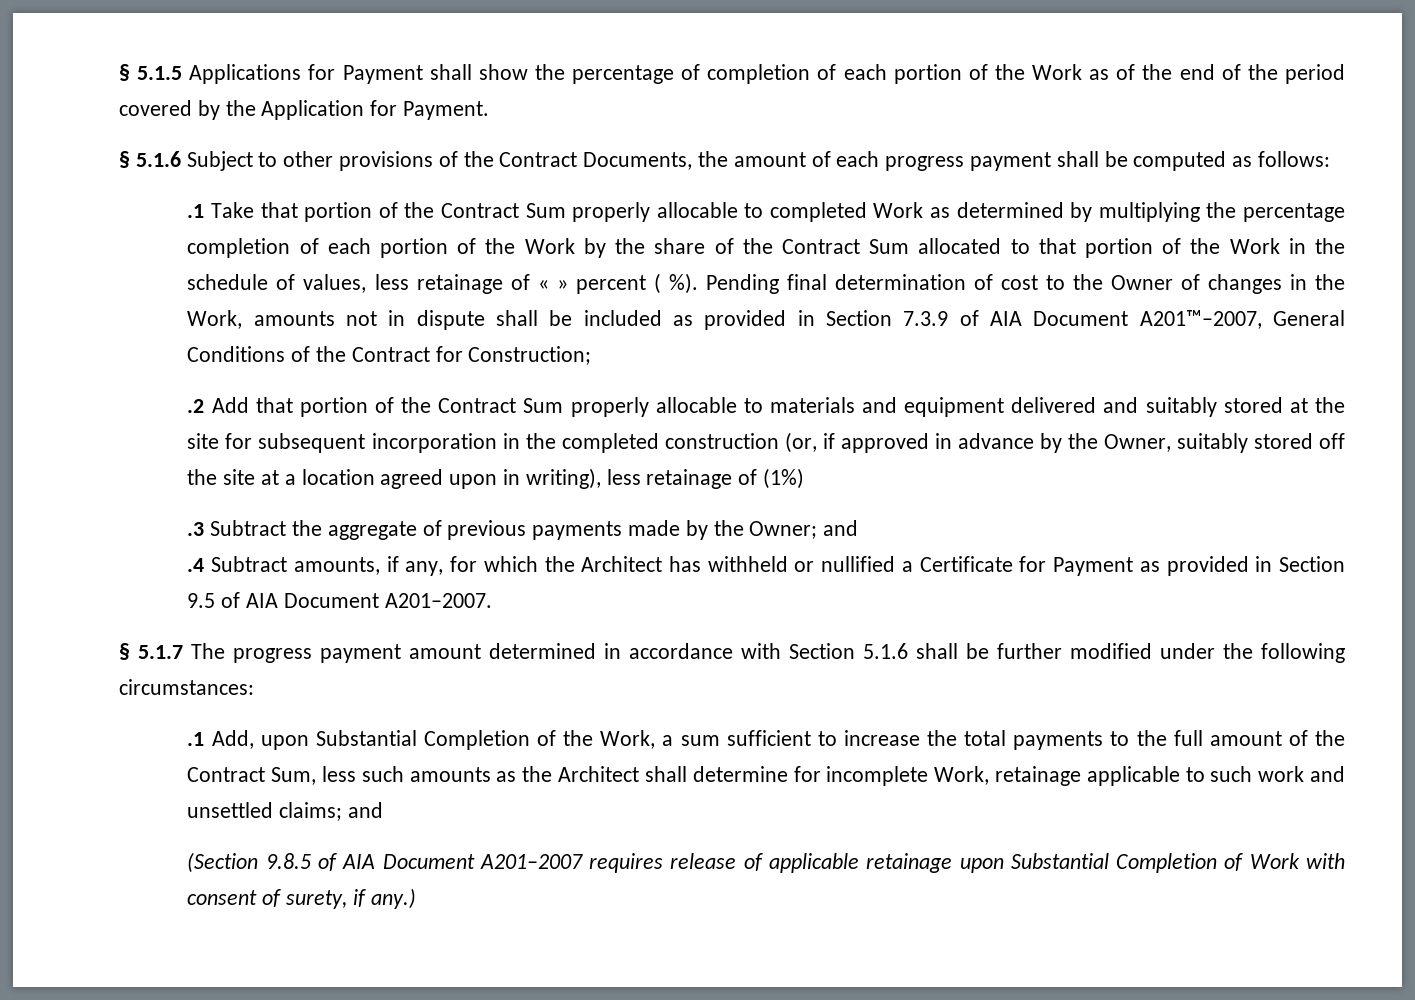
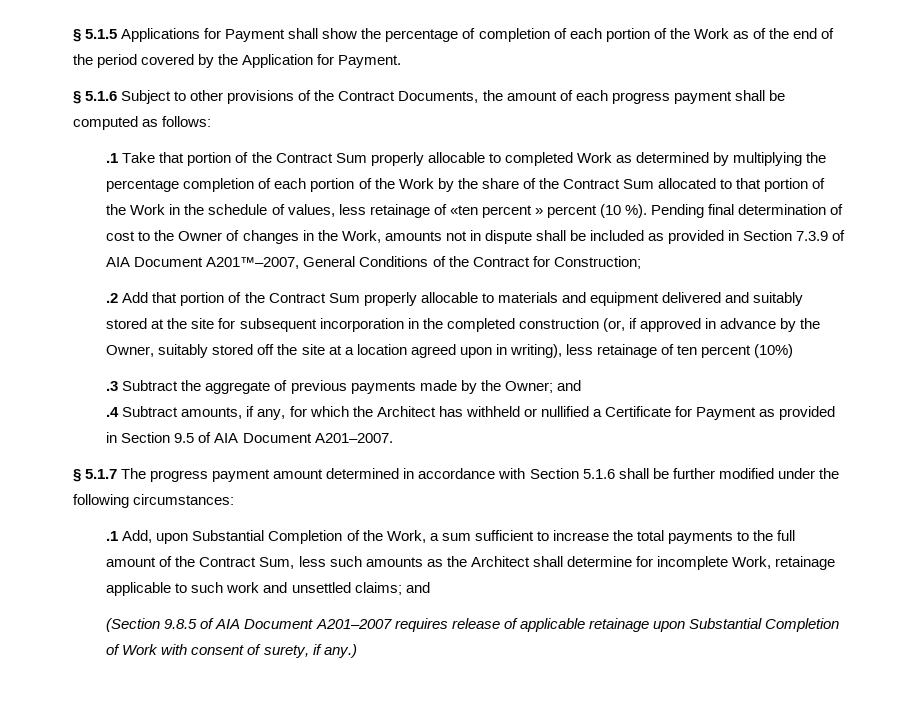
[537,280,549,290] « -> [449,205,532,218] «ten percent
[653,273,661,294] ( -> [599,204,621,218] (10
[763,468,805,489] (1%) -> [677,344,794,358] ten percent (10%)

